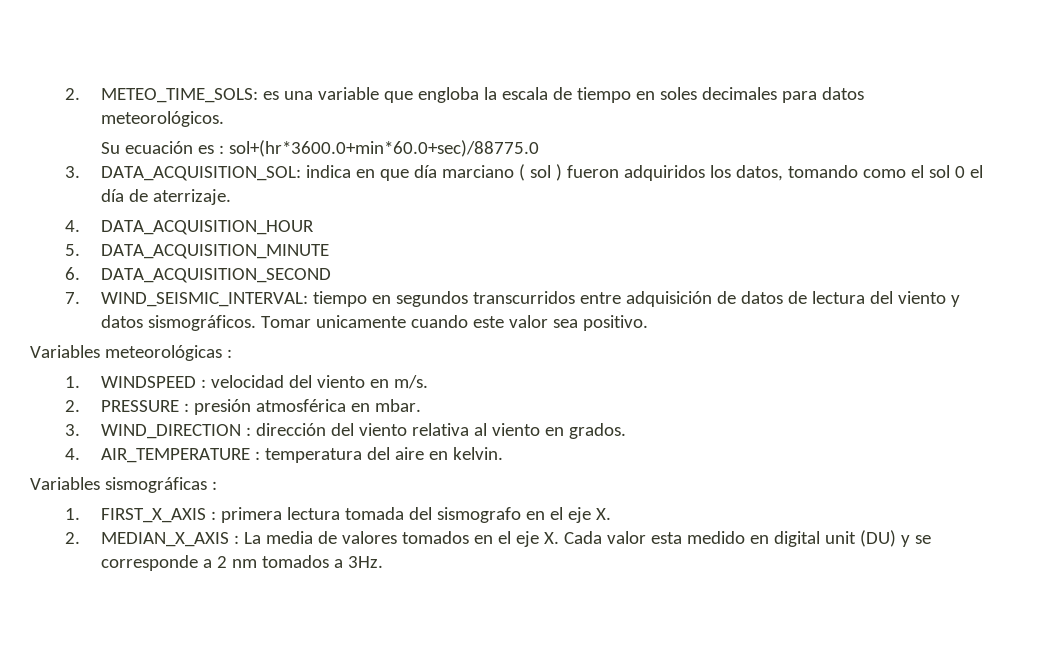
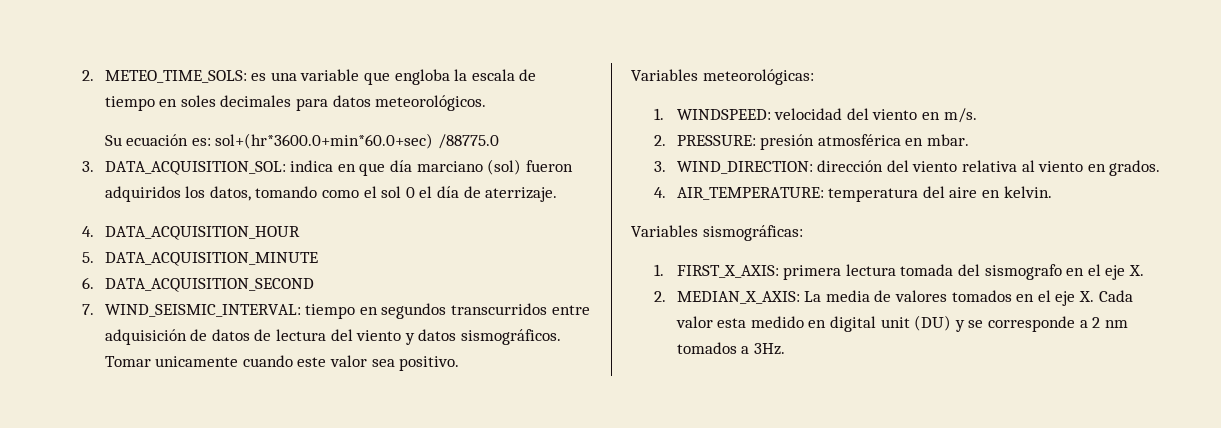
[197,140,539,157] es : sol+(hr*3600.0+min*60.0+sec)/88775.0 -> [191,133,500,149] es: sol+(hr*3600.0+min*60.0+sec) /88775.0
[518,164,562,181] ( sol ) -> [487,159,522,175] (sol)
[104,345,232,361] [65,376,206,388] meteorológicas : // 1. WINDSPEED : -> [702,69,814,85] [653,108,771,120] meteorológicas: // 1. WINDSPEED:
[100,400,189,412] PRESSURE : -> [676,135,756,146] PRESSURE:
[100,424,251,439] WIND_DIRECTION : -> [676,161,813,174] WIND_DIRECTION:
[100,448,260,463] AIR_TEMPERATURE : -> [676,187,824,200] AIR_TEMPERATURE:
[104,477,217,493] [65,508,216,523] sismográficas : // 1. FIRST_X_AXIS : -> [702,225,803,241] [653,264,779,278] sismográficas: // 1. FIRST_X_AXIS:
[100,532,239,547] MEDIAN_X_AXIS : -> [676,291,800,304] MEDIAN_X_AXIS:

